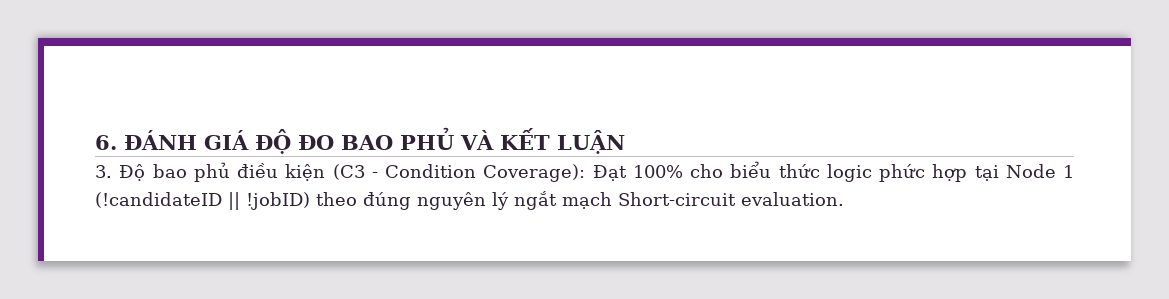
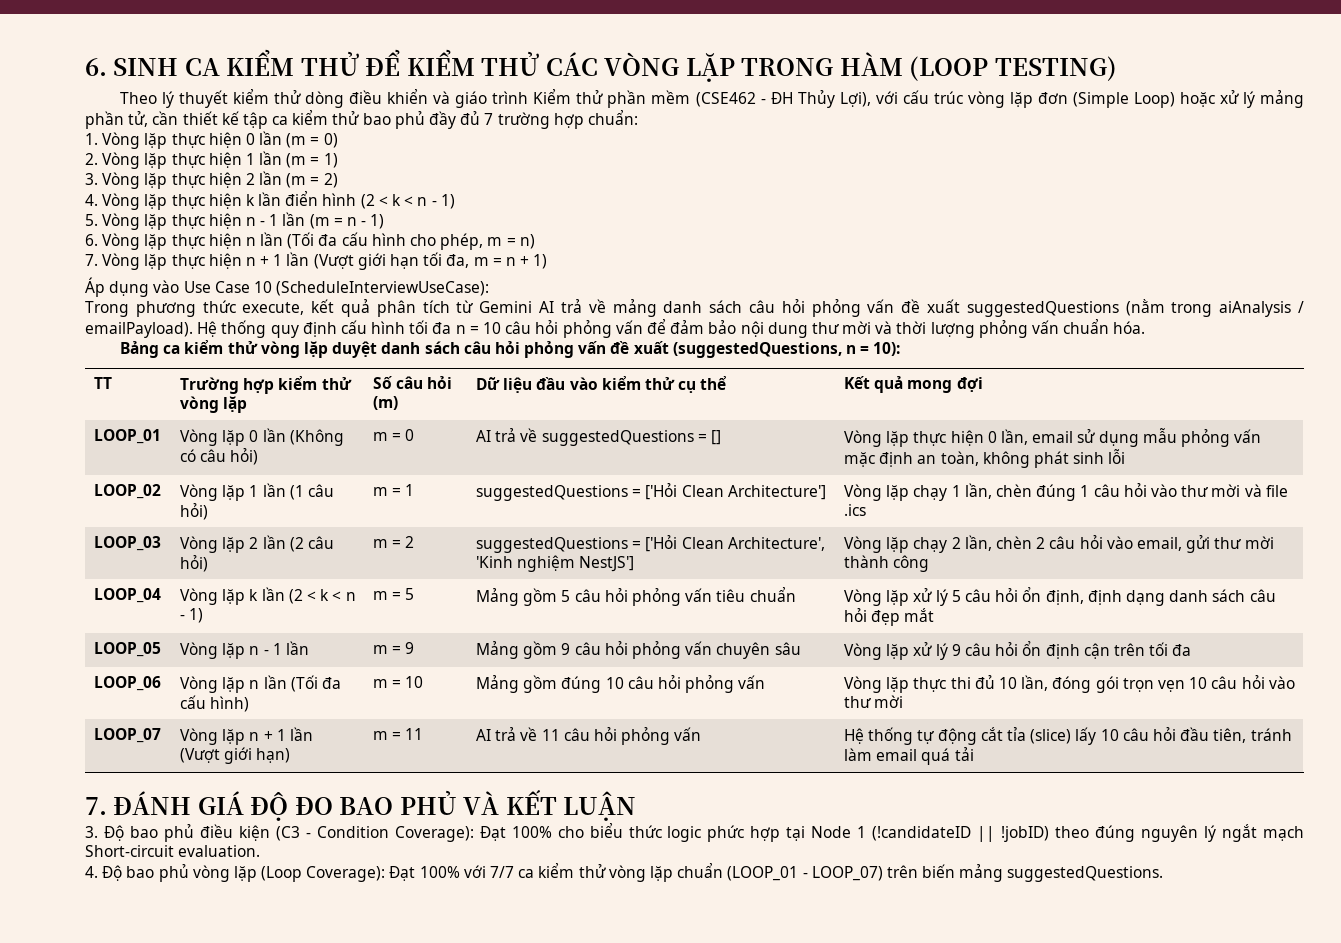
[95,135,117,150] 6. -> [85,49,1117,82] [120,89,1304,108] [85,110,638,129] [85,131,338,149] [85,151,338,169] [85,171,338,189] [85,191,455,210] [85,212,385,230] [85,232,535,250] [85,252,548,270] [85,277,490,297] [85,299,1304,317] [85,319,1146,338] [120,340,901,358] [94,377,113,389] [180,376,352,394] [180,396,248,413] [373,376,453,389] [373,396,399,410] [476,376,728,393] [844,376,983,393] [94,429,162,444] [180,428,344,446] [180,448,259,465] [373,429,415,441] [476,428,722,446] [844,428,1262,447] [844,449,1126,468] [94,484,162,499] [180,483,335,501] [180,503,209,520] [373,484,415,496] [476,483,826,501] [844,483,1288,501] [844,504,867,516] [94,536,162,551] [180,535,335,553] [180,555,209,572] [373,536,415,548] [476,535,825,553] [476,555,635,572] [844,535,1274,553] [844,555,930,572] [94,588,162,603] [180,587,356,605] [180,608,204,623] [373,588,415,600] [476,587,796,606] [844,587,1276,606] [844,608,935,626] [94,642,162,657] [180,641,310,659] [373,642,415,654] [476,641,801,659] [844,641,1192,660] [94,676,162,691] [180,675,342,693] [180,695,250,712] [373,676,424,688] [476,675,766,693] [844,675,1295,693] [844,695,904,708] [94,728,162,743] [180,727,314,745] [180,747,291,764] [373,728,424,740] [476,727,702,745] [844,727,1292,745] [844,747,974,765] [85,797,107,815] 6. SINH CA KIỂM THỬ ĐỂ KIỂM THỬ CÁC VÒNG LẶP TRONG HÀM (LOOP TESTING) // Theo lý thuyết kiểm thử dòng điều khiển và giáo trình Kiểm thử phần mềm (CSE462 - ĐH Thủy Lợi), với cấu trúc vòng lặp đơn (Simple Loop) hoặc xử lý mảng phần tử, cần thiết kế tập ca kiểm thử bao phủ đầy đủ 7 trường hợp chuẩn: // 1. Vòng lặp thực hiện 0 lần (m = 0) // 2. Vòng lặp thực hiện 1 lần (m = 1) // 3. Vòng lặp thực hiện 2 lần (m = 2) // 4. Vòng lặp thực hiện k lần điển hình (2 < k < n - 1) // 5. Vòng lặp thực hiện n - 1 lần (m = n - 1) // 6. Vòng lặp thực hiện n lần (Tối đa cấu hình cho phép, m = n) // 7. Vòng lặp thực hiện n + 1 lần (Vượt giới hạn tối đa, m = n + 1) // Áp dụng vào Use Case 10 (ScheduleInterviewUseCase): // Trong phương thức execute, kết quả phân tích từ Gemini AI trả về mảng danh sách câu hỏi phỏng vấn đề xuất suggestedQuestions (nằm trong aiAnalysis / emailPayload). Hệ thống quy định cấu hình tối đa n = 10 câu hỏi phỏng vấn để đảm bảo nội dung thư mời và thời lượng phỏng vấn chuẩn hóa. // Bảng ca kiểm thử vòng lặp duyệt danh sách câu hỏi phỏng vấn đề xuất (suggestedQuestions, n = 10): // TT | Trường hợp kiểm thử vòng lặp | Số câu hỏi (m) | Dữ liệu đầu vào kiểm thử cụ thể | Kết quả mong đợi // LOOP_01 | Vòng lặp 0 lần (Không có câu hỏi) | m = 0 | AI trả về suggestedQuestions = [] | Vòng lặp thực hiện 0 lần, email sử dụng mẫu phỏng vấn mặc định an toàn, không phát sinh lỗi // LOOP_02 | Vòng lặp 1 lần (1 câu hỏi) | m = 1 | suggestedQuestions = ['Hỏi Clean Architecture'] | Vòng lặp chạy 1 lần, chèn đúng 1 câu hỏi vào thư mời và file .ics // LOOP_03 | Vòng lặp 2 lần (2 câu hỏi) | m = 2 | suggestedQuestions = ['Hỏi Clean Architecture', 'Kinh nghiệm NestJS'] | Vòng lặp chạy 2 lần, chèn 2 câu hỏi vào email, gửi thư mời thành công // LOOP_04 | Vòng lặp k lần (2 < k < n - 1) | m = 5 | Mảng gồm 5 câu hỏi phỏng vấn tiêu chuẩn | Vòng lặp xử lý 5 câu hỏi ổn định, định dạng danh sách câu hỏi đẹp mắt // LOOP_05 | Vòng lặp n - 1 lần | m = 9 | Mảng gồm 9 câu hỏi phỏng vấn chuyên sâu | Vòng lặp xử lý 9 câu hỏi ổn định cận trên tối đa // LOOP_06 | Vòng lặp n lần (Tối đa cấu hình) | m = 10 | Mảng gồm đúng 10 câu hỏi phỏng vấn | Vòng lặp thực thi đủ 10 lần, đóng gói trọn vẹn 10 câu hỏi vào thư mời // LOOP_07 | Vòng lặp n + 1 lần (Vượt giới hạn) | m = 11 | AI trả về 11 câu hỏi phỏng vấn | Hệ thống tự động cắt tỉa (slice) lấy 10 câu hỏi đầu tiên, tránh làm email quá tải // 7.
(844, 199) none -> [85,863,1164,882] // 4. Độ bao phủ vòng lặp (Loop Coverage): Đạt 100% với 7/7 ca kiểm thử vòng lặp chuẩn (LOOP_01 - LOOP_07) trên biến mảng suggestedQuestions.

